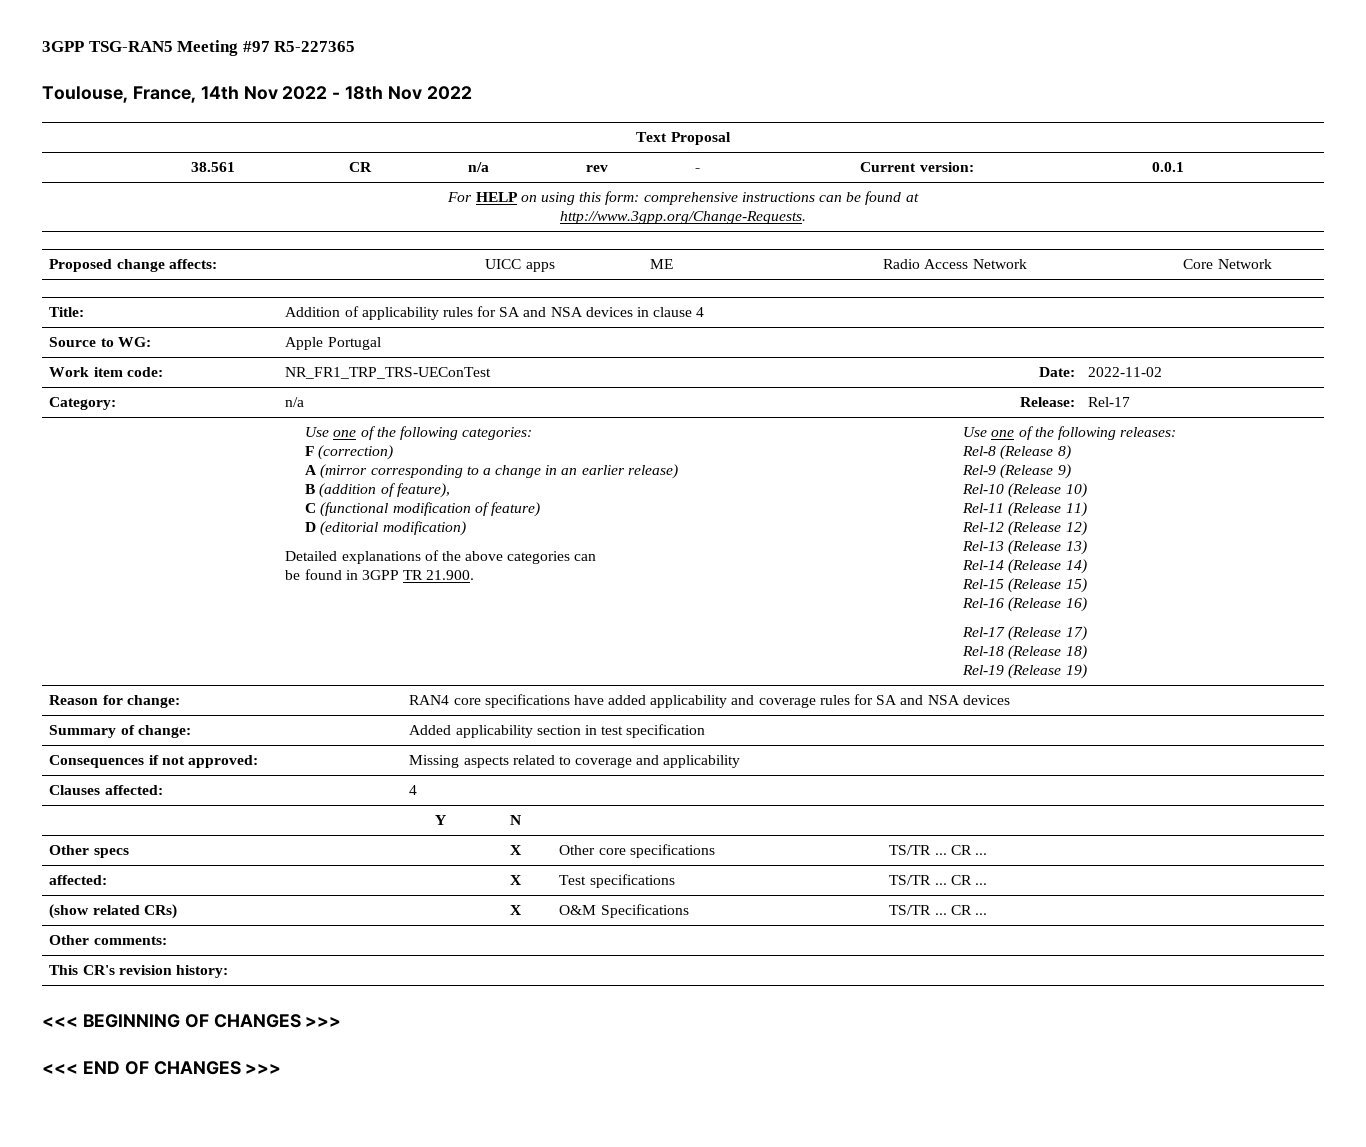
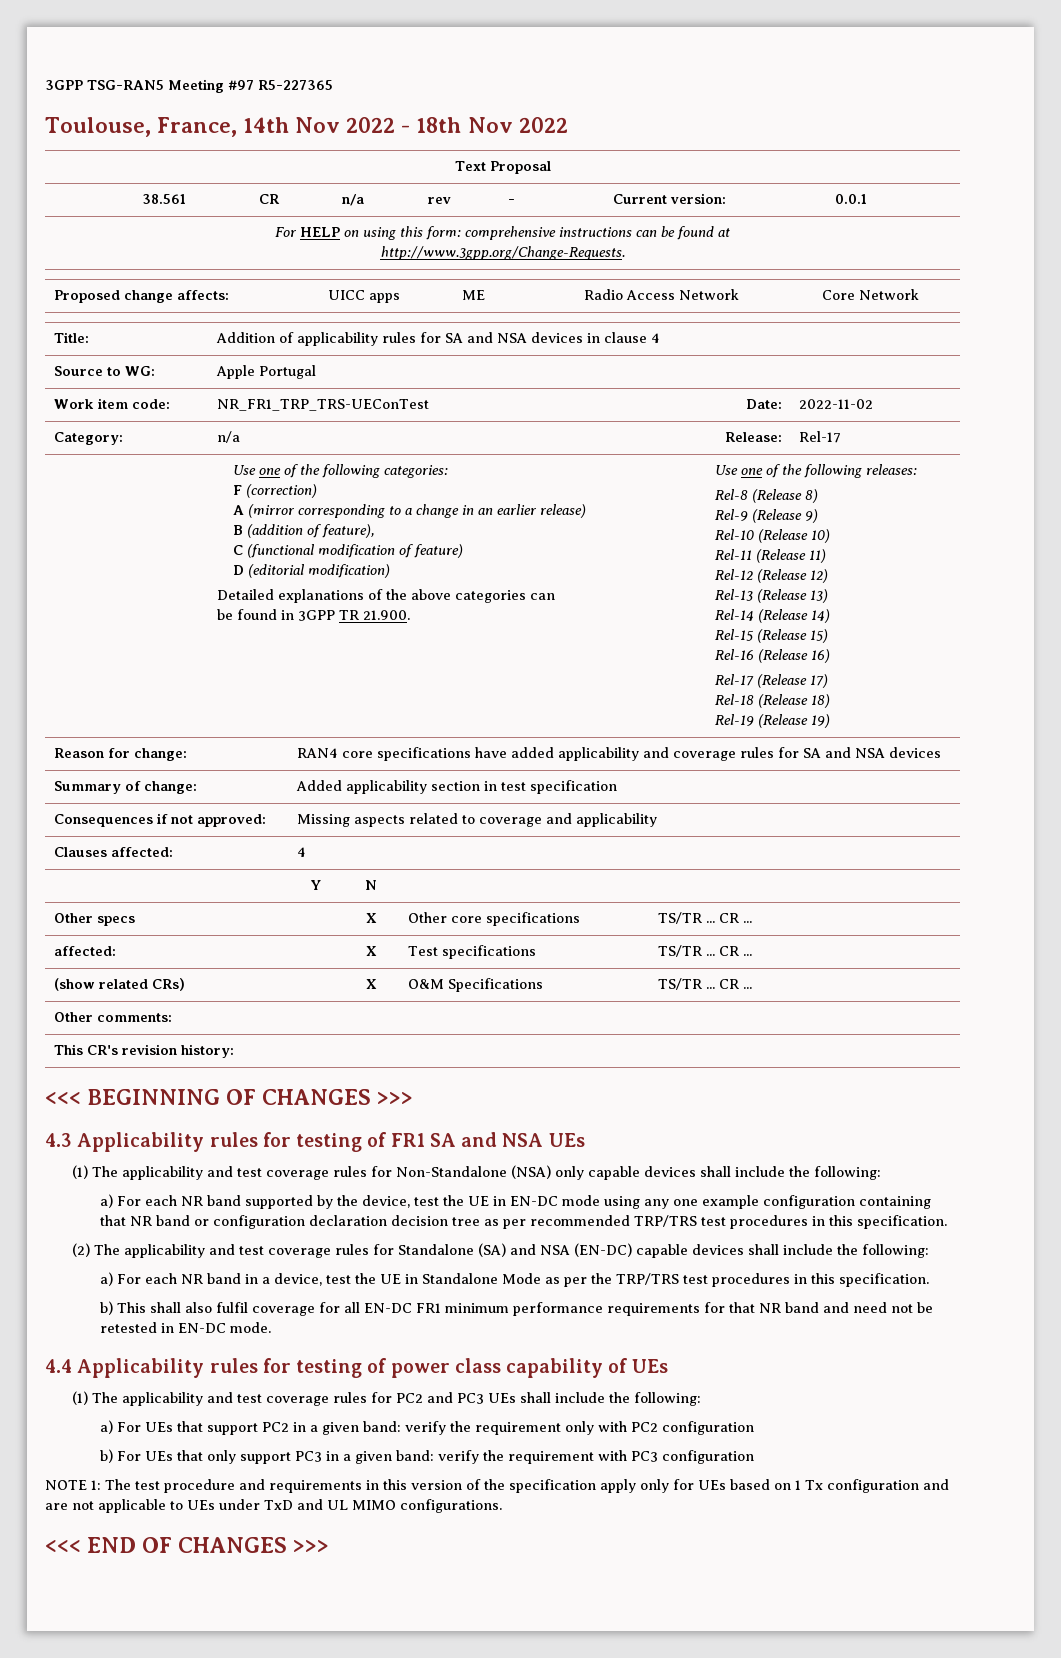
(342, 1021) none -> [45,1132,585,1152] [72,1165,882,1180] [99,1194,931,1209] [99,1215,947,1229] [72,1243,930,1258] [99,1272,929,1287] [99,1301,933,1316] [99,1322,271,1333] [45,1358,668,1378] [72,1391,702,1406] [99,1420,754,1435] [99,1449,754,1464] [45,1479,949,1493] [45,1499,502,1513] // 4.3 Applicability rules for testing of FR1 SA and NSA UEs // (1) The applicability and test coverage rules for Non-Standalone (NSA) only capable devices shall include the following: // a) For each NR band supported by the device, test the UE in EN-DC mode using any one example configuration containing that NR band or configuration declaration decision tree as per recommended TRP/TRS test procedures in this specification. // (2) The applicability and test coverage rules for Standalone (SA) and NSA (EN-DC) capable devices shall include the following: // a) For each NR band in a device, test the UE in Standalone Mode as per the TRP/TRS test procedures in this specification. // b) This shall also fulfil coverage for all EN-DC FR1 minimum performance requirements for that NR band and need not be retested in EN-DC mode. // 4.4 Applicability rules for testing of power class capability of UEs // (1) The applicability and test coverage rules for PC2 and PC3 UEs shall include the following: // a) For UEs that support PC2 in a given band: verify the requirement only with PC2 configuration // b) For UEs that only support PC3 in a given band: verify the requirement with PC3 configuration // NOTE 1: The test procedure and requirements in this version of the specification apply only for UEs based on 1 Tx configuration and are not applicable to UEs under TxD and UL MIMO configurations.

